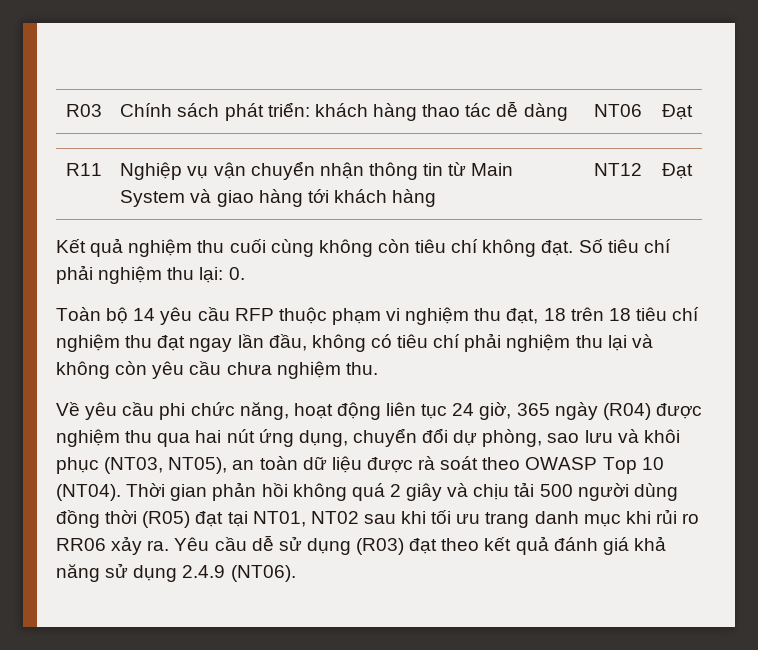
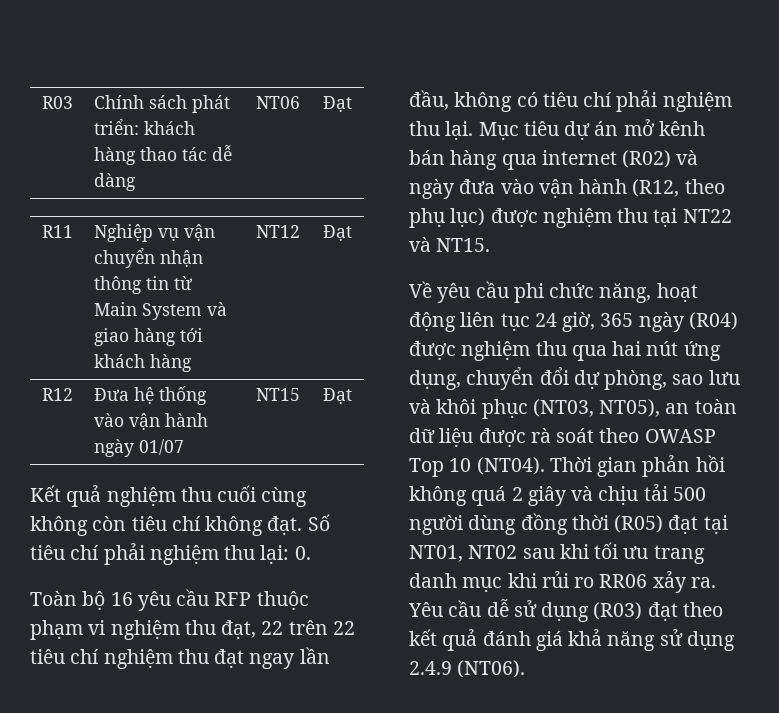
(693, 171) none -> [41,388,73,401] [93,386,207,405] [93,413,208,430] [93,439,184,457] [256,388,300,401] [323,388,352,404] // R12 | Đưa hệ thống vào vận hành ngày 01/07 | NT15 | Đạt
[133,308,156,321] 14 -> [110,592,133,606] 16
[543,307,631,321] 18 trên 18 -> [261,620,355,635] 22 trên 22
[607,334,653,351] [56,361,378,379] lại và không còn yêu cầu chưa nghiệm thu. -> [445,119,705,140] [409,150,699,170] [409,179,725,199] [409,208,732,228] [409,237,491,252] lại. Mục tiêu dự án mở kênh bán hàng qua internet (R02) và ngày đưa vào vận hành (R12, theo phụ lục) được nghiệm thu tại NT22 và NT15.

